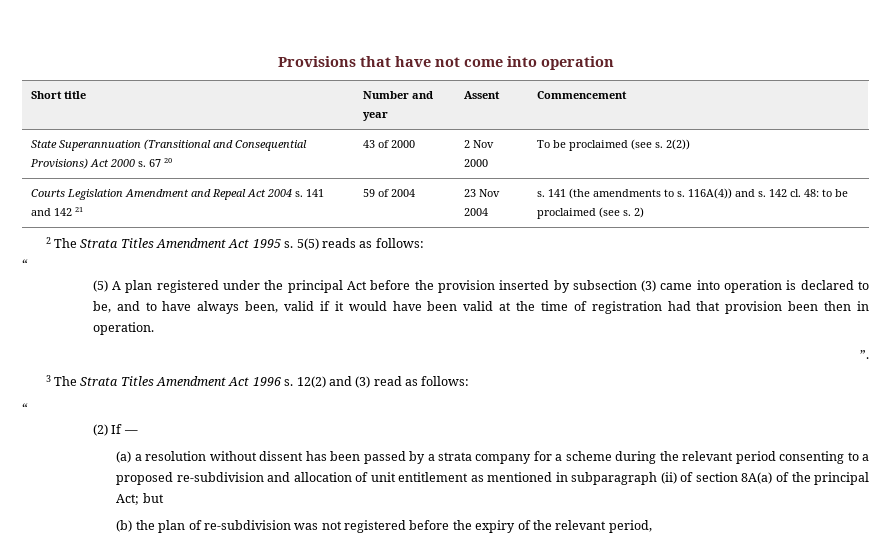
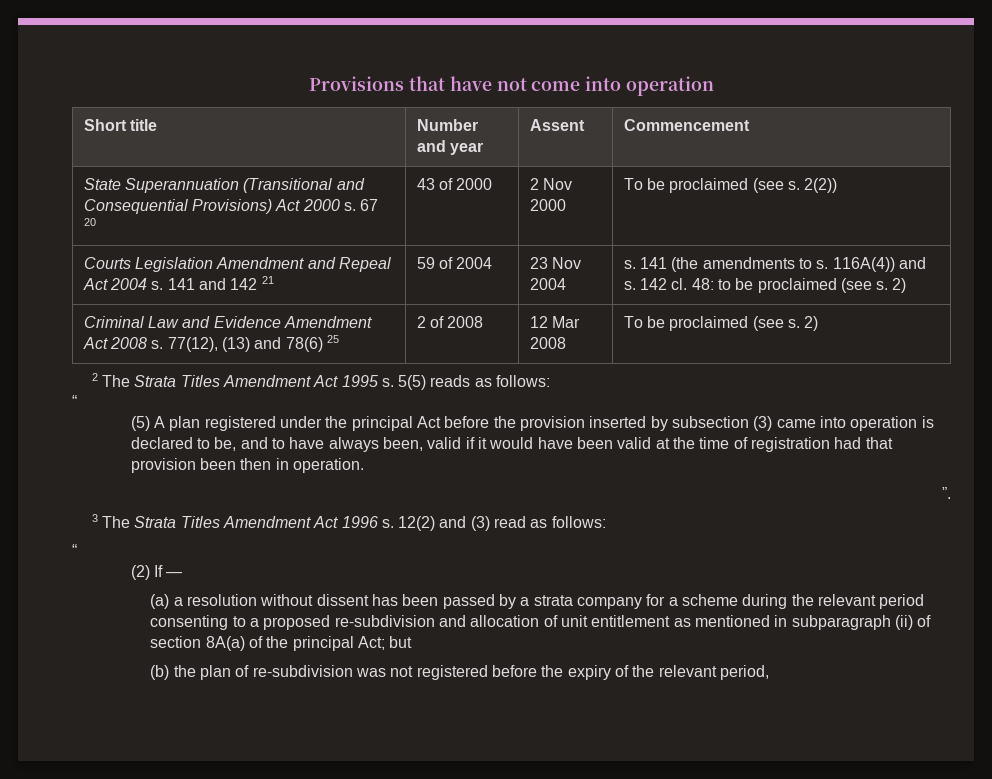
(645, 212) none -> [83,316,372,328] [82,335,339,352] [416,316,484,328] [529,316,580,328] [529,337,566,349] [623,316,819,331] // Criminal Law and Evidence Amendment Act 2008 s. 77(12), (13) and 78(6) 25 | 2 of 2008 | 12 Mar 2008 | To be proclaimed (see s. 2)

